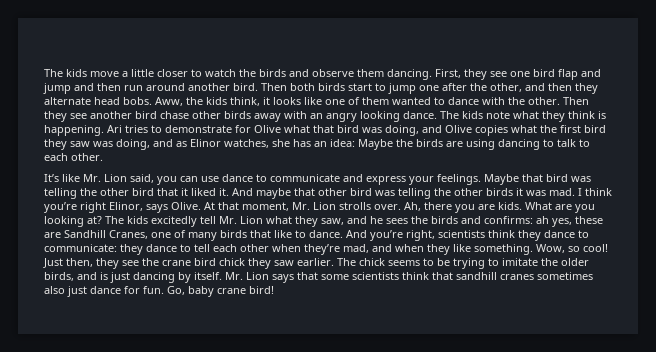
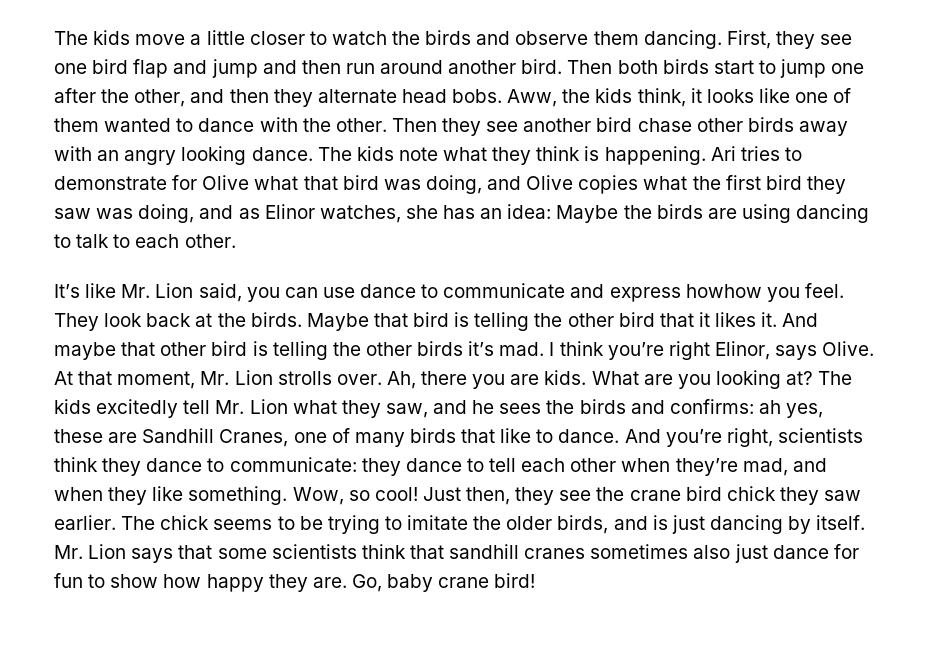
[409,174,481,185] your feelings. -> [685,283,844,302] [54,312,302,331] howhow you feel. They look back at the birds.
[571,176,591,182] was -> [454,312,470,327] is
[191,188,216,196] liked -> [715,312,757,327] likes
[375,190,395,196] was -> [252,341,268,356] is
[516,188,546,196] it was -> [468,341,495,356] it’s
[143,286,164,294] fun. -> [54,573,347,592] fun to show how happy they are.

